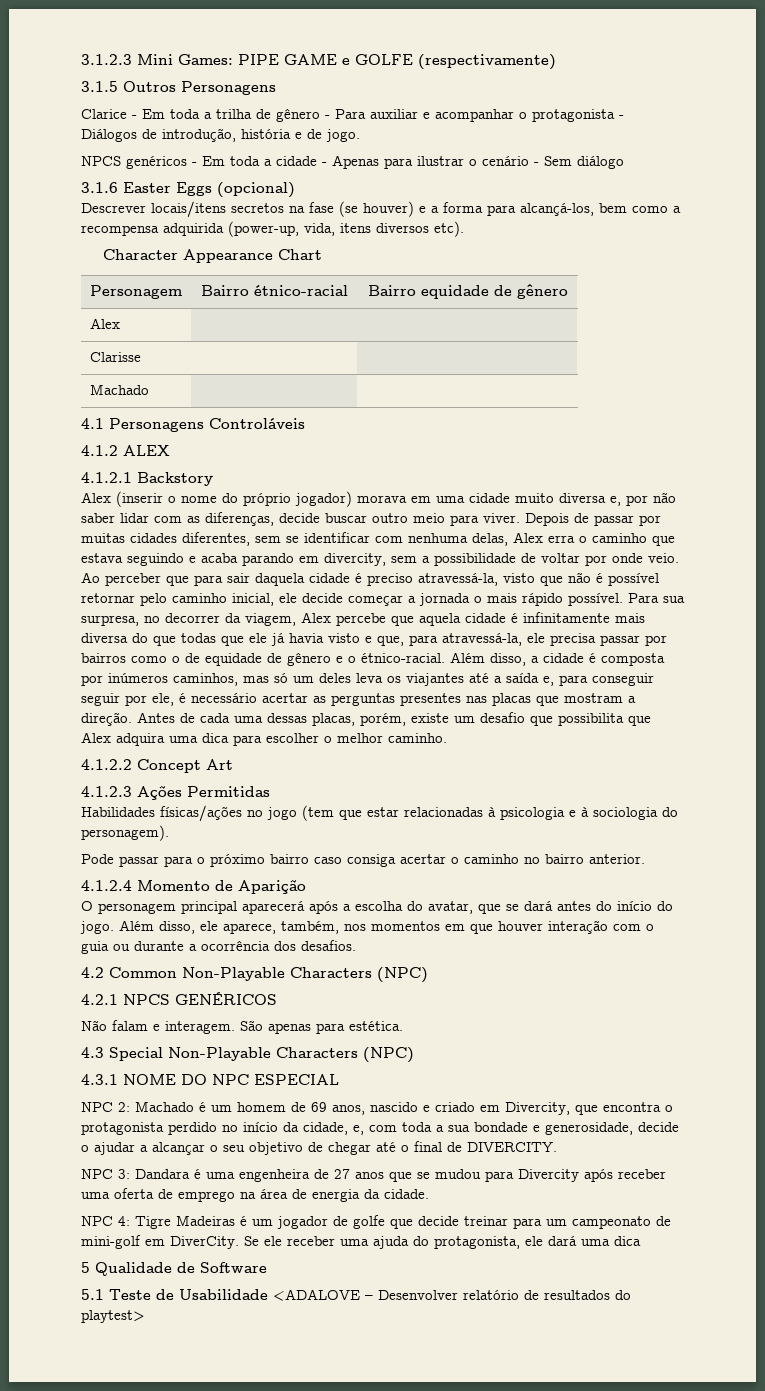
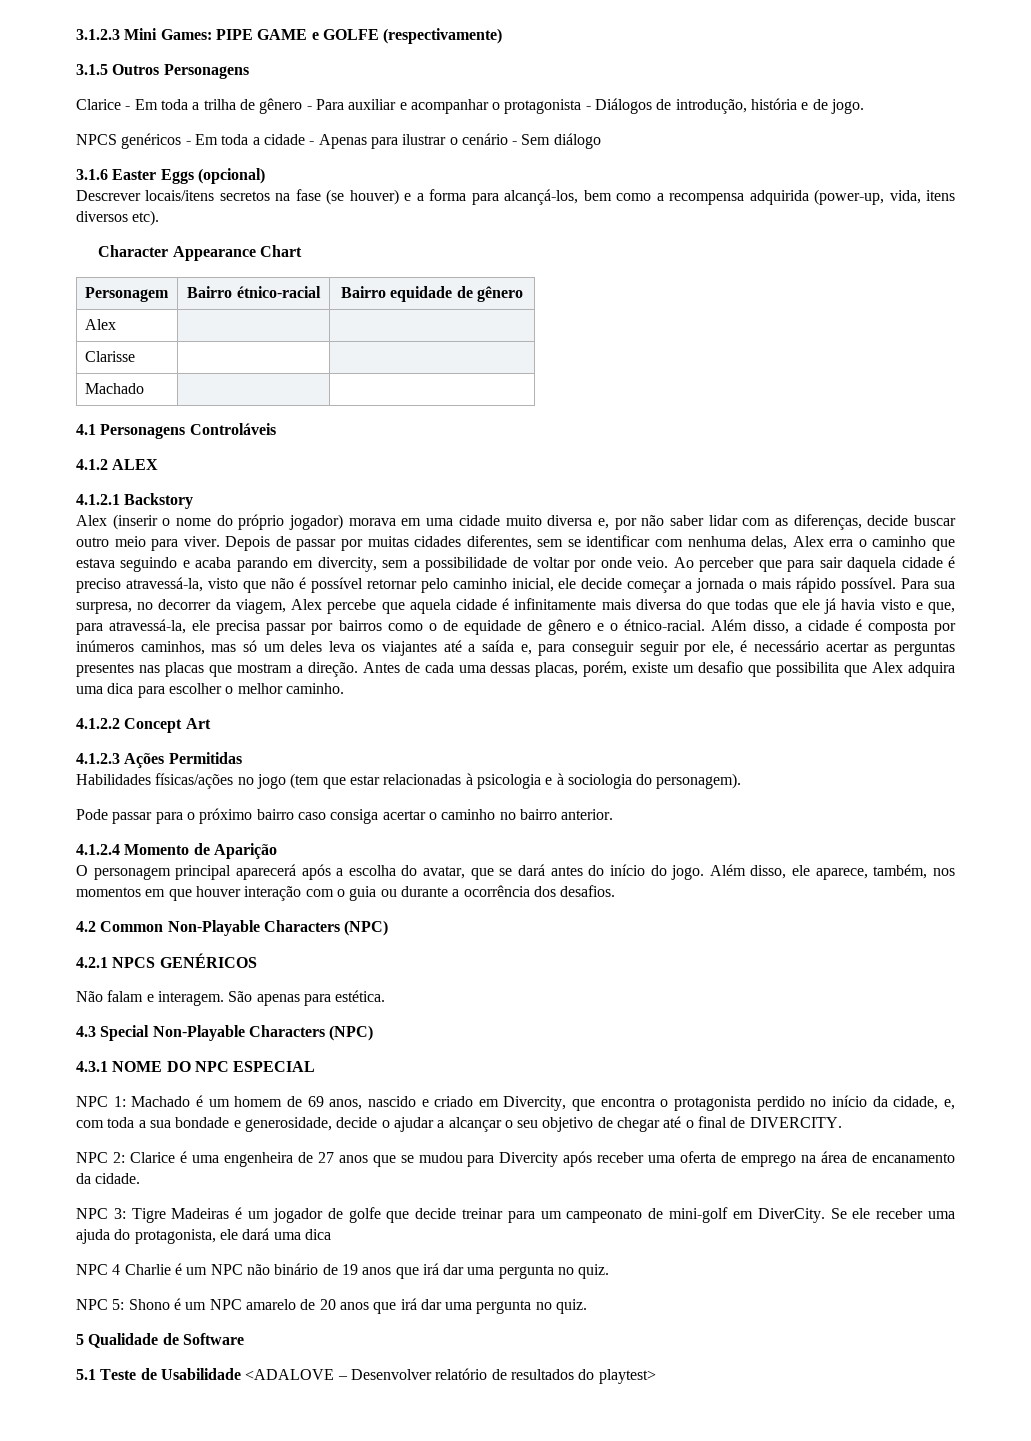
[118,1102,130,1112] 2: -> [113,1096,126,1107] 1:
[118,1169,190,1179] 3: Dandara -> [112,1152,175,1163] 2: Clarice
[312,1189,360,1202] energia -> [871,1153,955,1163] encanamento
[118,1216,130,1226] 4: -> [113,1208,126,1219] 3:
(641, 1241) none -> [76,1263,610,1279] [76,1298,588,1314] // NPC 4 Charlie é um NPC não binário de 19 anos que irá dar uma pergunta no quiz. // NPC 5: Shono é um NPC amarelo de 20 anos que irá dar uma pergunta no quiz.

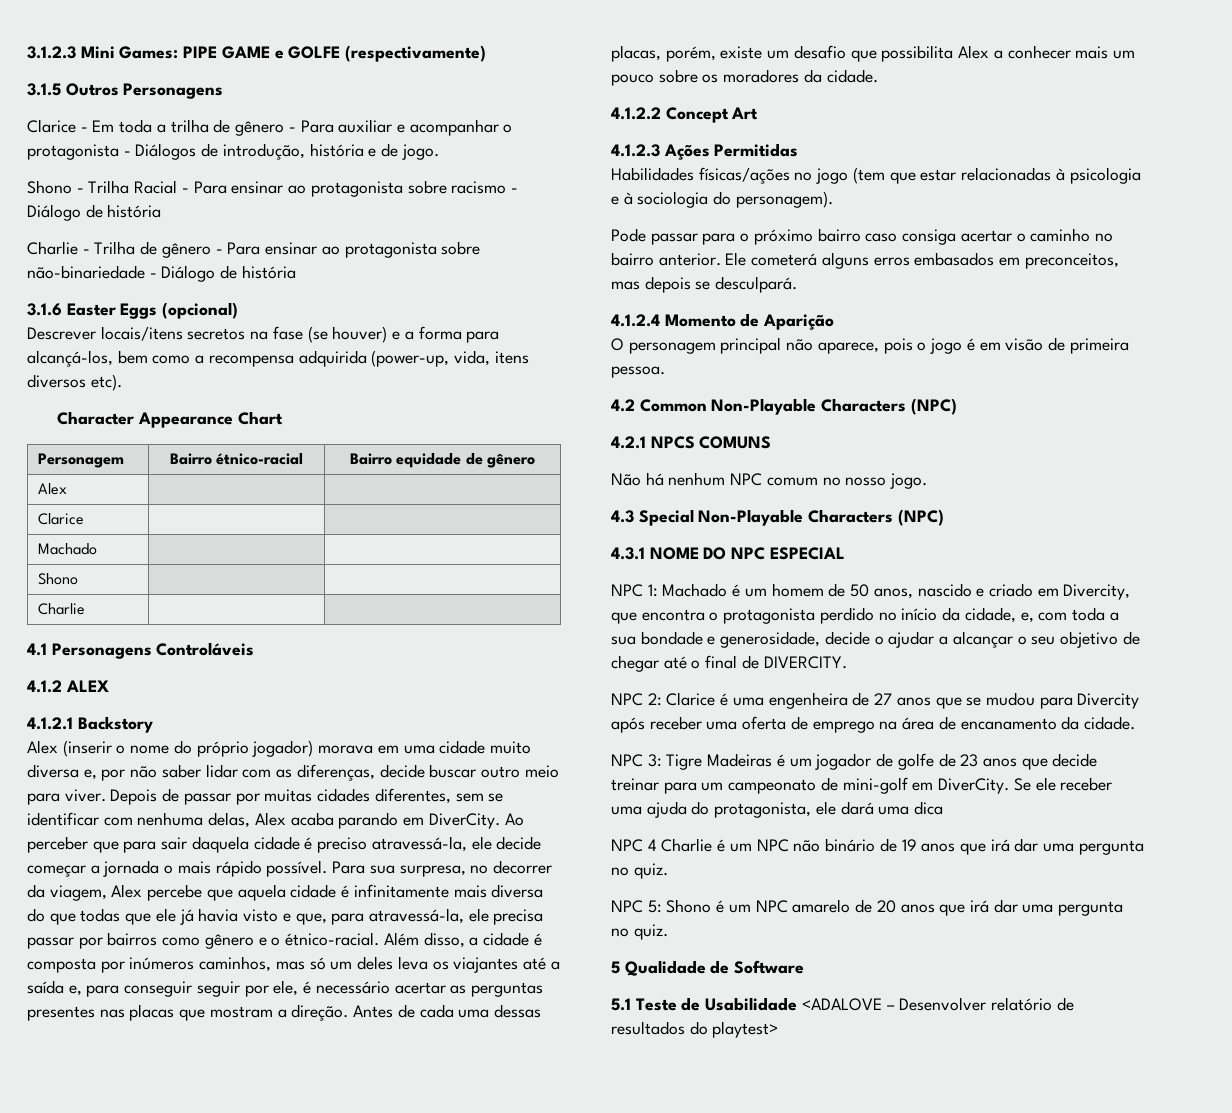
[76,133,601,149] NPCS genéricos - Em toda a cidade - Apenas para ilustrar o cenário - Sem diálogo -> [27,180,518,197] [27,204,162,221] [27,241,481,258] [27,265,296,282] Shono - Trilha Racial - Para ensinar ao protagonista sobre racismo - Diálogo de história // Charlie - Trilha de gênero - Para ensinar ao protagonista sobre não-binariedade - Diálogo de história
[84,351,135,362] Clarisse -> [38,513,85,525] Clarice
(144, 388) none -> [38,573,79,585] [38,603,86,615] // Shono | | // Charlie | |
[829,536,955,551] [76,557,669,572] erra o caminho que estava seguindo e acaba parando em divercity, sem a possibilidade de voltar por onde veio. -> [290,812,500,829] acaba parando em DiverCity.
[207,577,554,593] visto que não é possível retornar pelo caminho inicial, -> (467, 844) none
[428,620,542,635] o de equidade de -> (201, 941) none
[844,662,956,677] [76,683,344,698] que Alex adquira uma dica para escolher o melhor caminho. -> [958,45,1135,59] [611,69,878,86] Alex a conhecer mais um pouco sobre os moradores da cidade.
(614, 814) none -> [725,252,1119,269] [611,276,798,293] Ele cometerá alguns erros embasados em preconceitos, mas depois se desculpará.
[235,864,955,880] [76,885,616,901] aparecerá após a escolha do avatar, que se dará antes do início do jogo. Além disso, ele aparece, também, nos momentos em que houver interação com o guia ou durante a ocorrência dos desafios. -> [786,337,1129,354] [611,366,665,378] não aparece, pois o jogo é em visão de primeira pessoa.
[159,953,257,968] GENÉRICOS -> [699,436,772,449] COMUNS
[107,990,386,1006] falam e interagem. São apenas para estética. -> [645,472,928,489] há nenhum NPC comum no nosso jogo.
[307,1096,324,1107] 69 -> [850,584,870,597] 50
(381, 1215) none -> [938,753,1017,767] de 23 anos

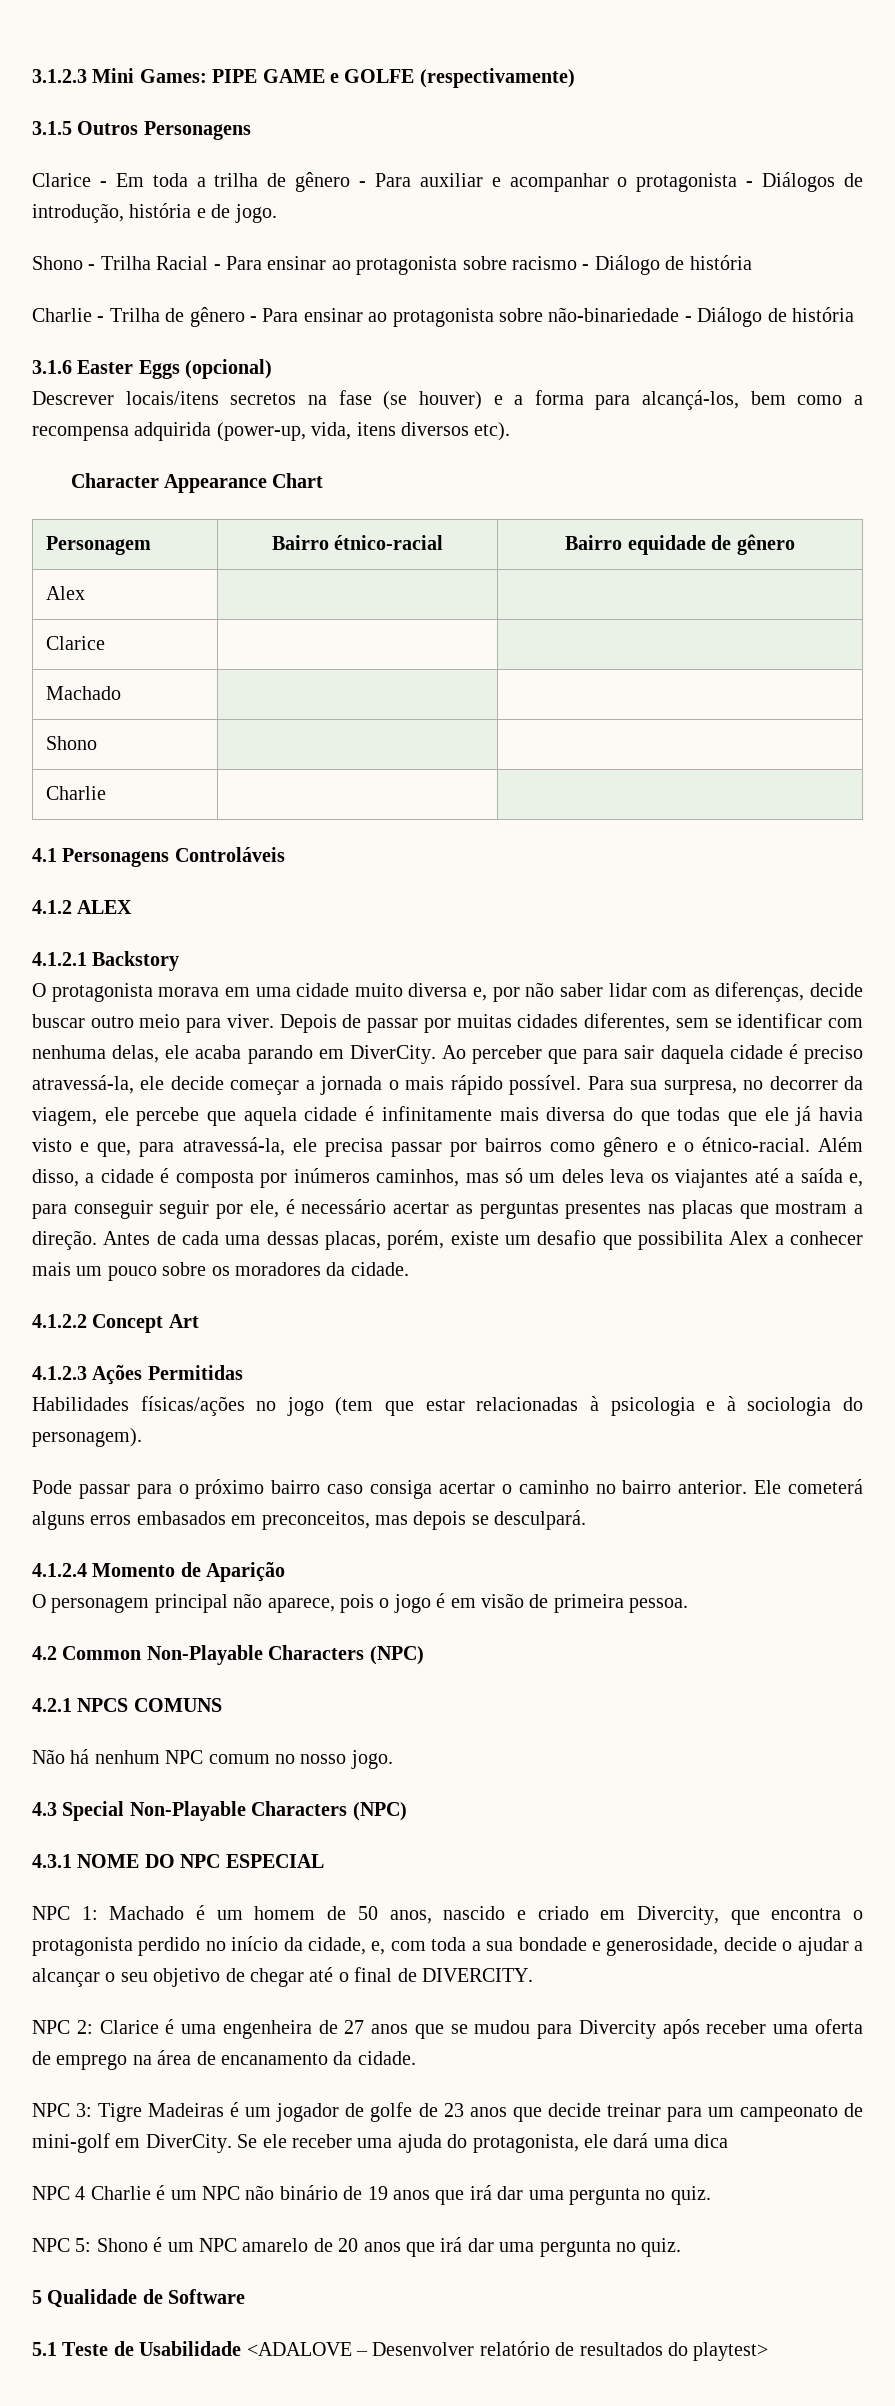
[27,740,314,757] Alex (inserir o nome do próprio jogador) -> [32,983,153,1002] O protagonista
[254,812,286,826] Alex -> [165,1045,190,1059] ele
[111,884,143,898] Alex -> [104,1107,129,1121] ele

